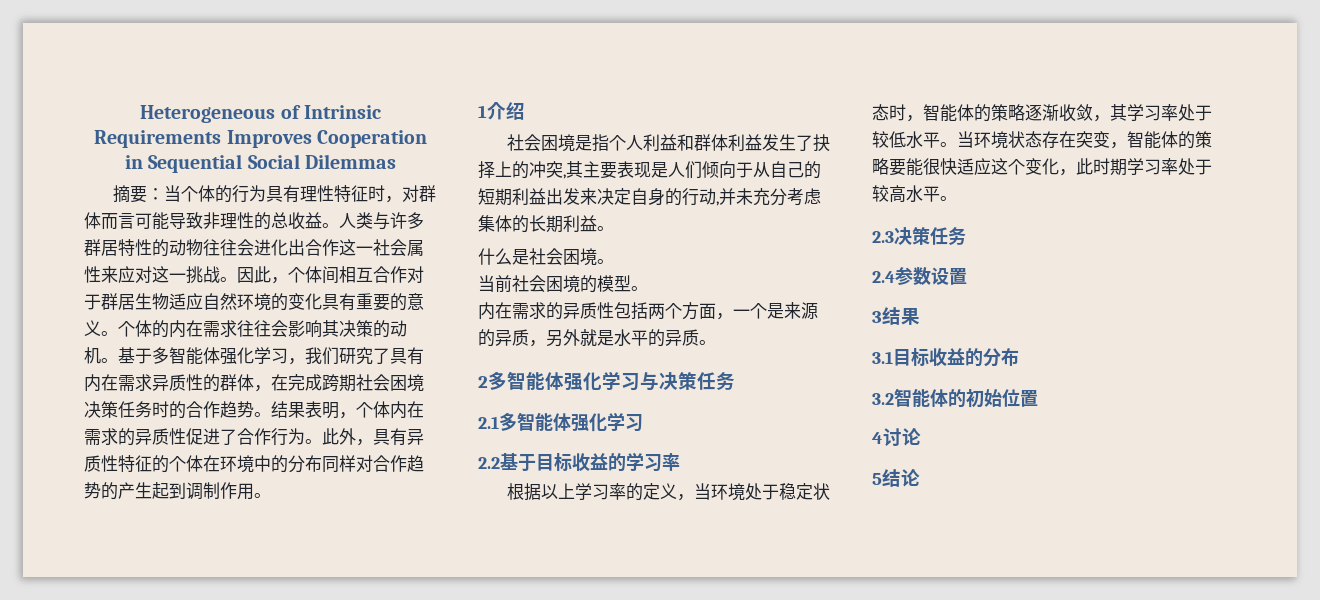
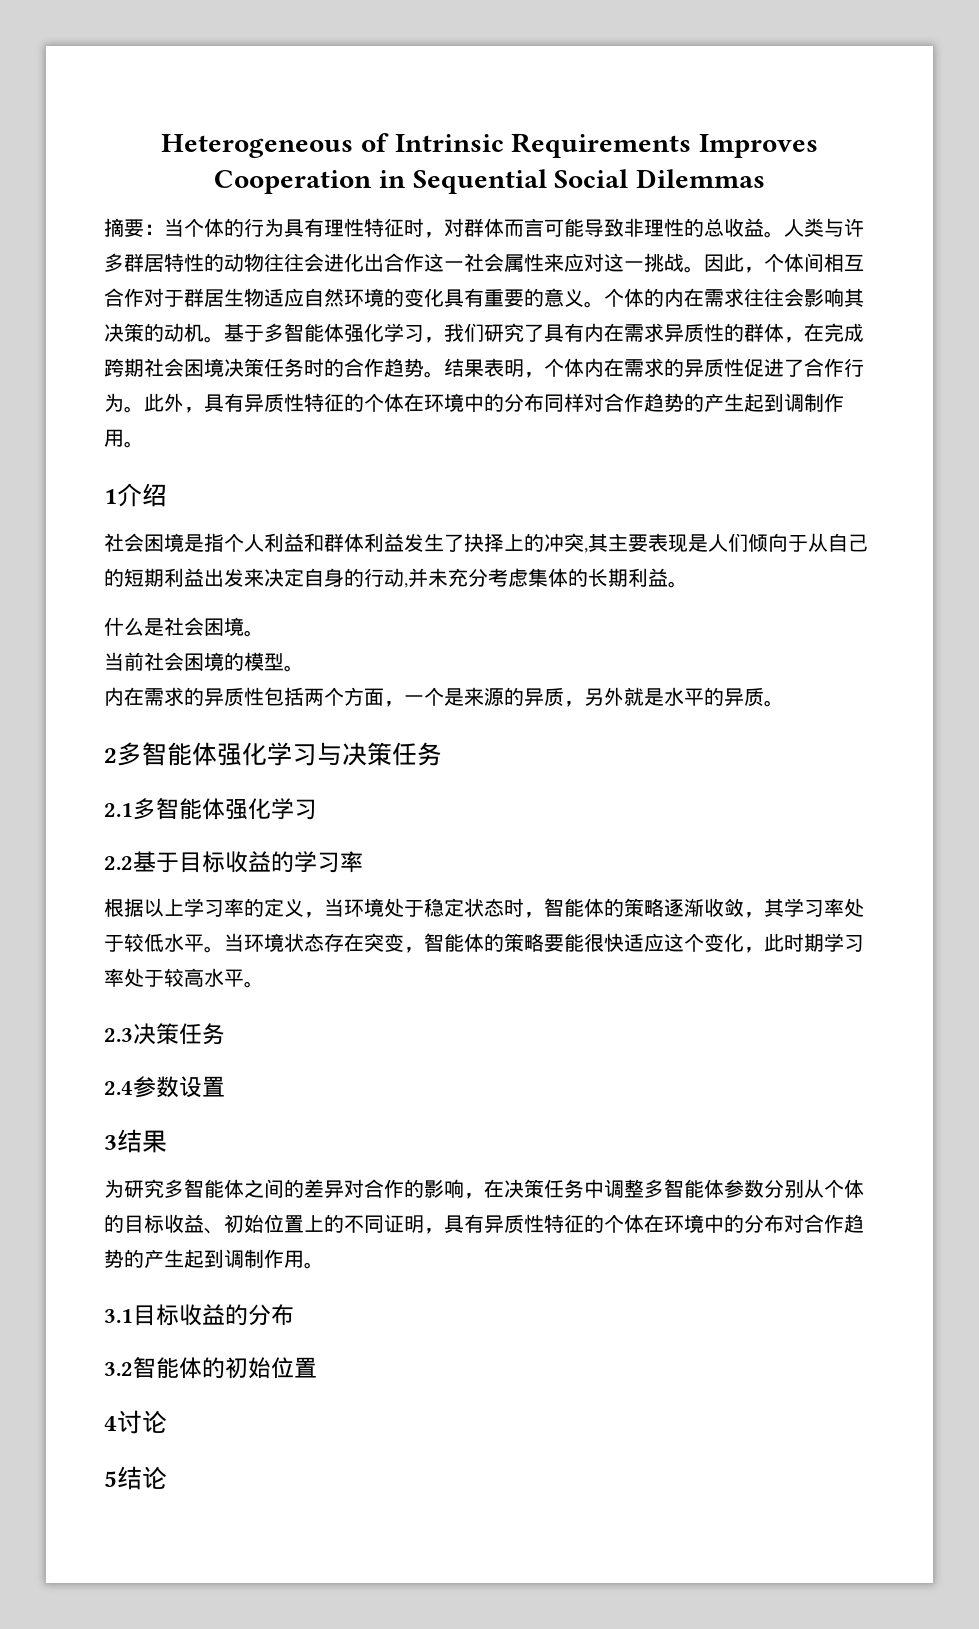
(920, 316) none -> [104,1179,864,1199] [104,1214,864,1234] [104,1249,324,1269] // 为研究多智能体之间的差异对合作的影响，在决策任务中调整多智能体参数分别从个体的目标收益、初始位置上的不同证明，具有异质性特征的个体在环境中的分布对合作趋势的产生起到调制作用。

